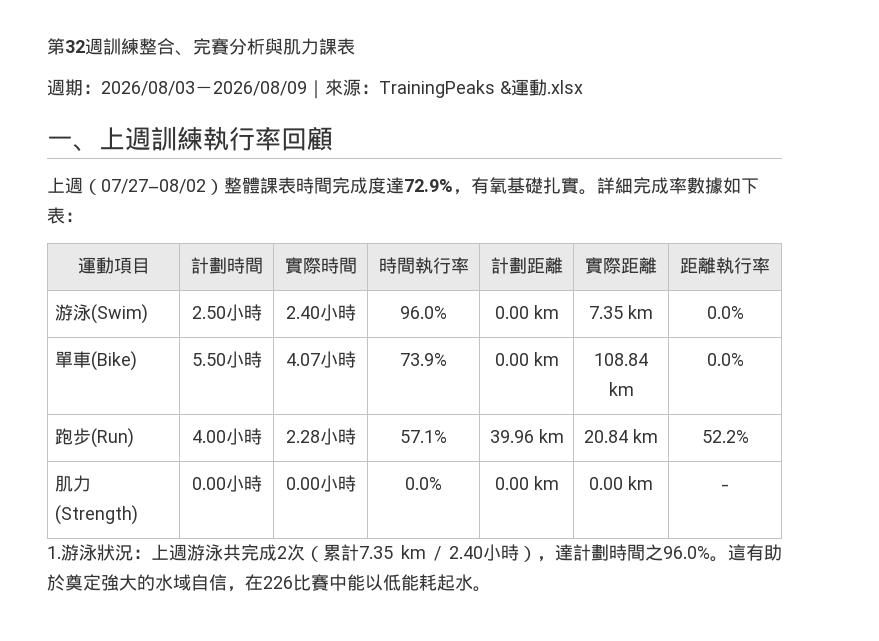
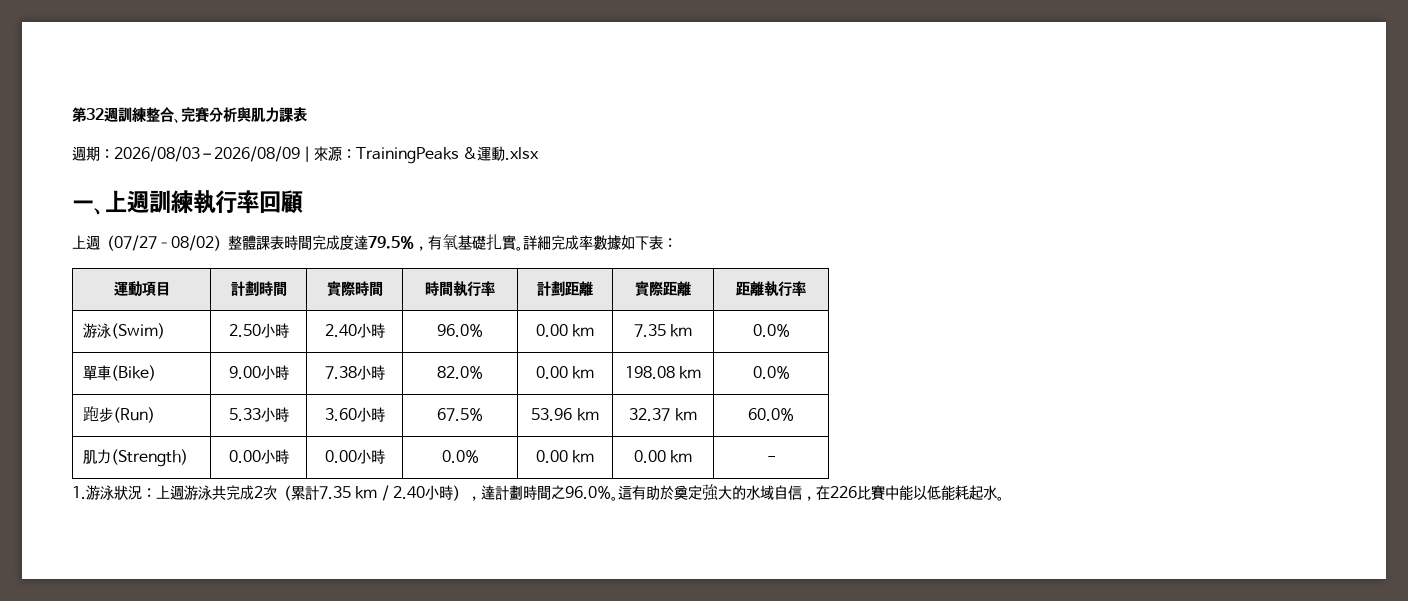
[404,179,453,192] 72.9% -> [368,236,414,249] 79.5%
[191,351,262,368] [285,351,356,368] [400,353,447,366] [494,352,559,366] [594,353,648,366] 5.50小時 | 4.07小時 | 73.9% | 0.00 km | 108.84 -> [228,365,289,380] [324,365,385,380] [437,366,483,379] [535,366,595,379] [624,366,675,379] 9.00小時 | 7.38小時 | 82.0% | 0.00 km | 198.08
[191,428,262,445] [285,428,356,445] [400,430,447,443] [489,429,564,443] [584,429,658,443] [701,430,749,443] 4.00小時 | 2.28小時 | 57.1% | 39.96 km | 20.84 km | 52.2% -> [228,407,289,422] [324,407,385,422] [437,408,483,421] [531,408,599,421] [629,408,697,421] [748,408,794,421] 5.33小時 | 3.60小時 | 67.5% | 53.96 km | 32.37 km | 60.0%

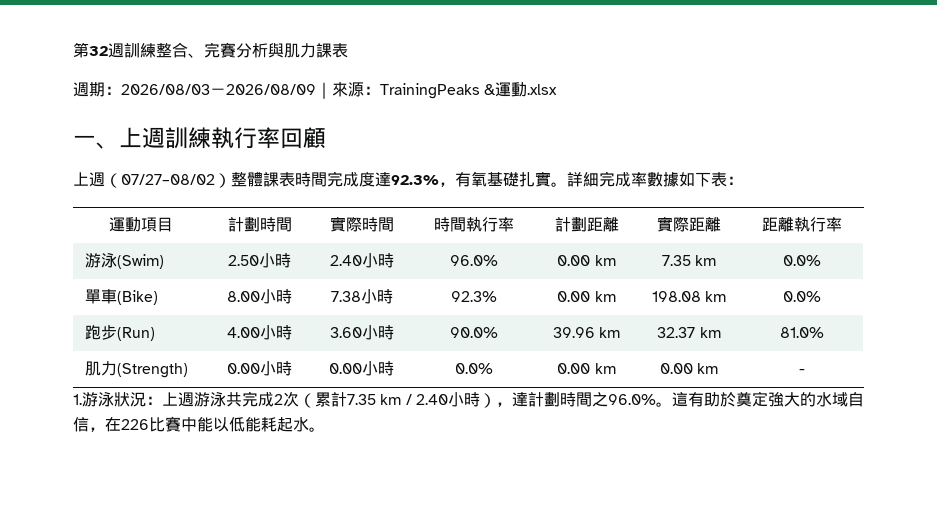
[368,236,414,249] 79.5% -> [391,175,439,185] 92.3%
[228,366,261,379] 9.00 -> [227,291,260,302] 8.00
[437,366,483,379] 82.0% -> [451,291,497,302] 92.3%
[228,408,261,421] 5.33 -> [227,327,260,338] 4.00
[437,408,483,421] [531,408,573,421] 67.5% | 53.96 -> [450,327,498,338] [552,327,595,338] 90.0% | 39.96
[748,408,794,421] 60.0% -> [780,327,824,338] 81.0%

